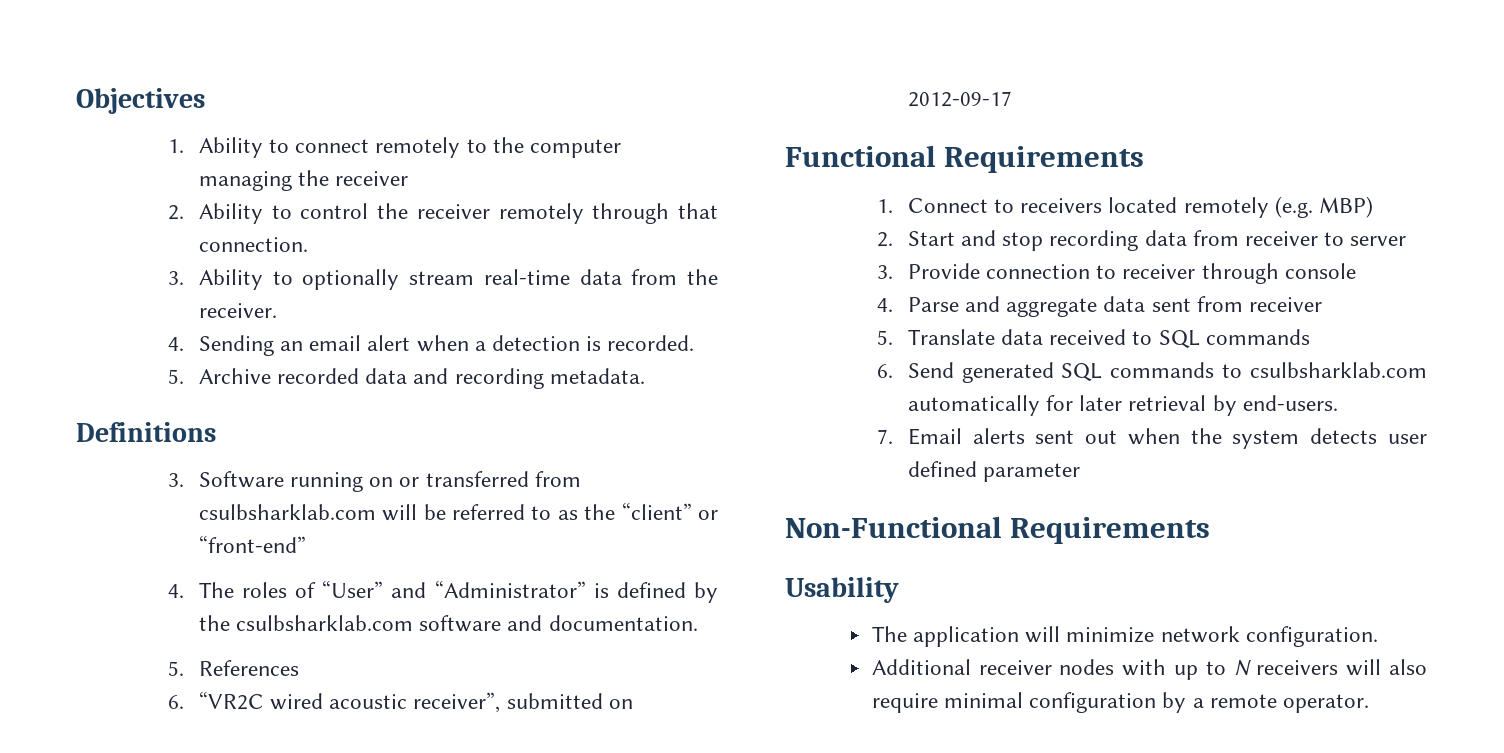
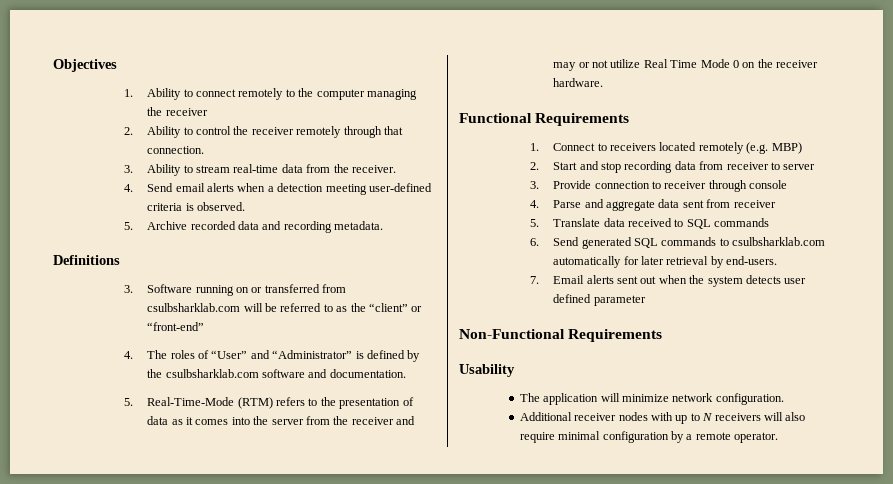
[302,269,400,290] optionally -> (193, 169) none
[198,335,695,356] Sending an email alert when a detection is recorded. -> [147,183,432,195] [147,202,246,211] Send email alerts when a detection meeting user-defined criteria is observed.
[198,660,299,676] [168,691,633,713] [907,91,1012,107] References // 6. “VR2C wired acoustic receiver”, submitted on 2012-09-17 -> [147,397,414,409] [147,416,416,425] [553,59,819,71] [553,78,604,87] Real-Time-Mode (RTM) refers to the presentation of data as it comes into the server from the receiver and may or not utilize Real Time Mode 0 on the receiver hardware.

